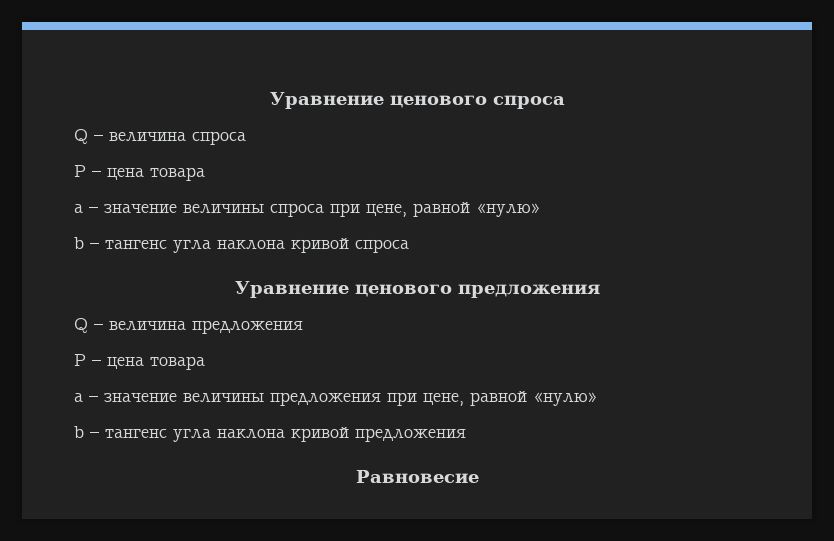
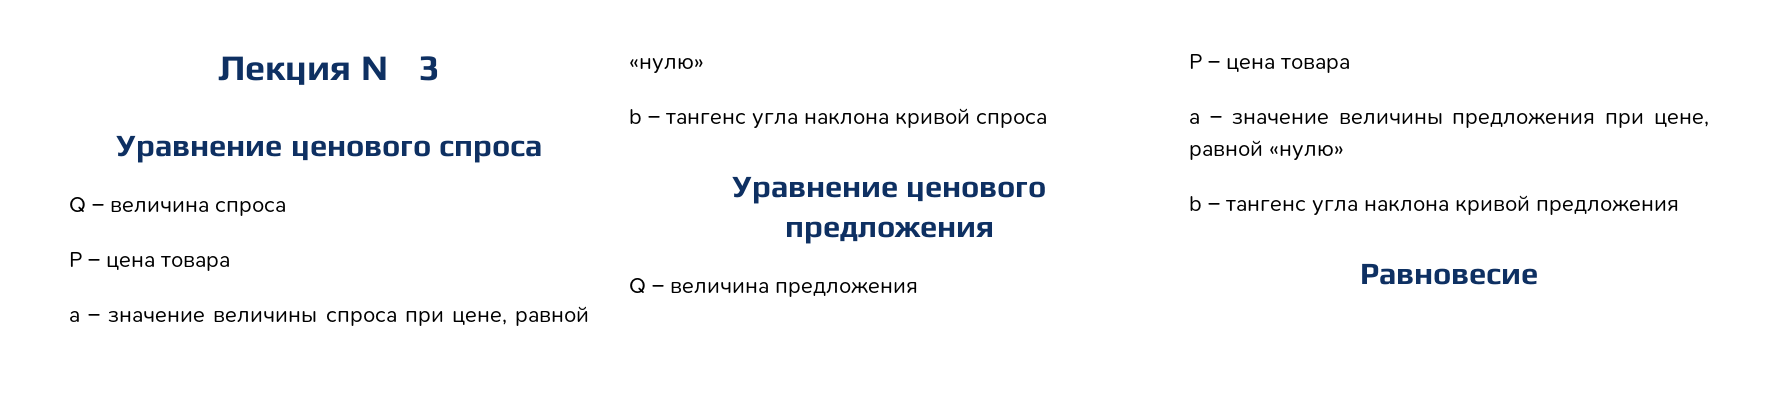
(269, 100) none -> [218,56,440,85] Лекция № 3 //

